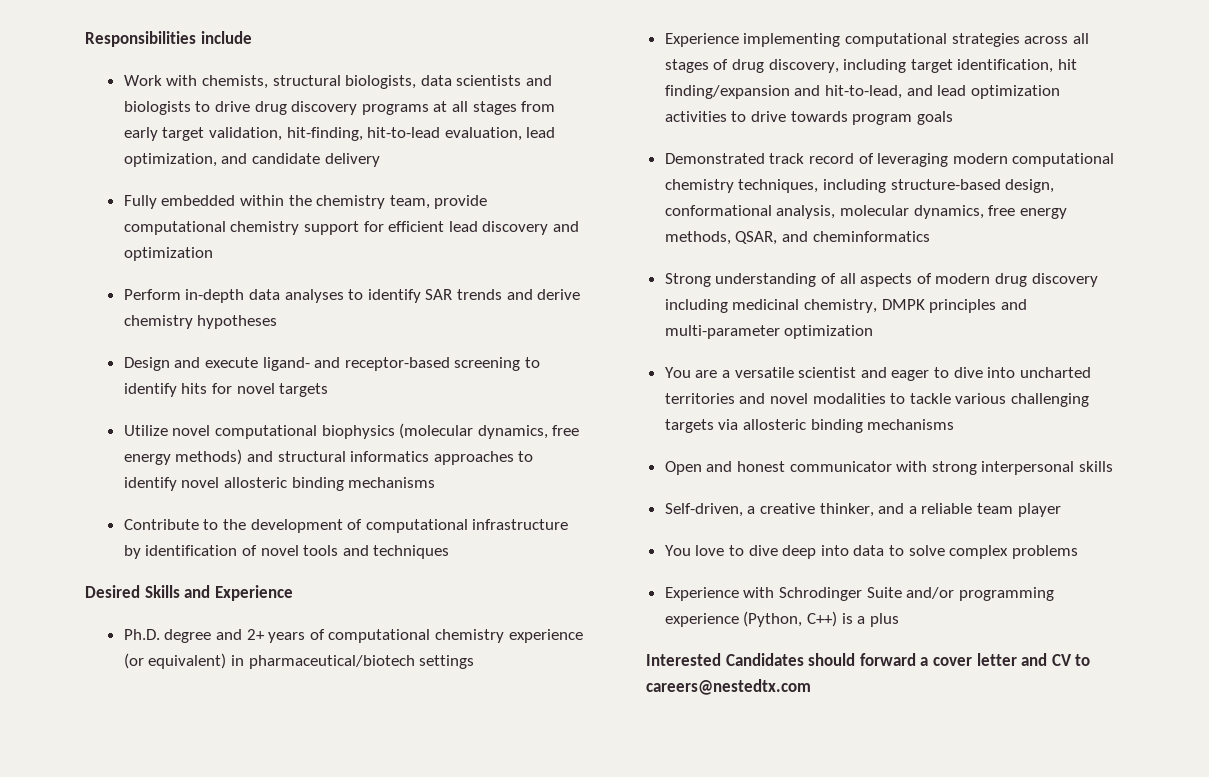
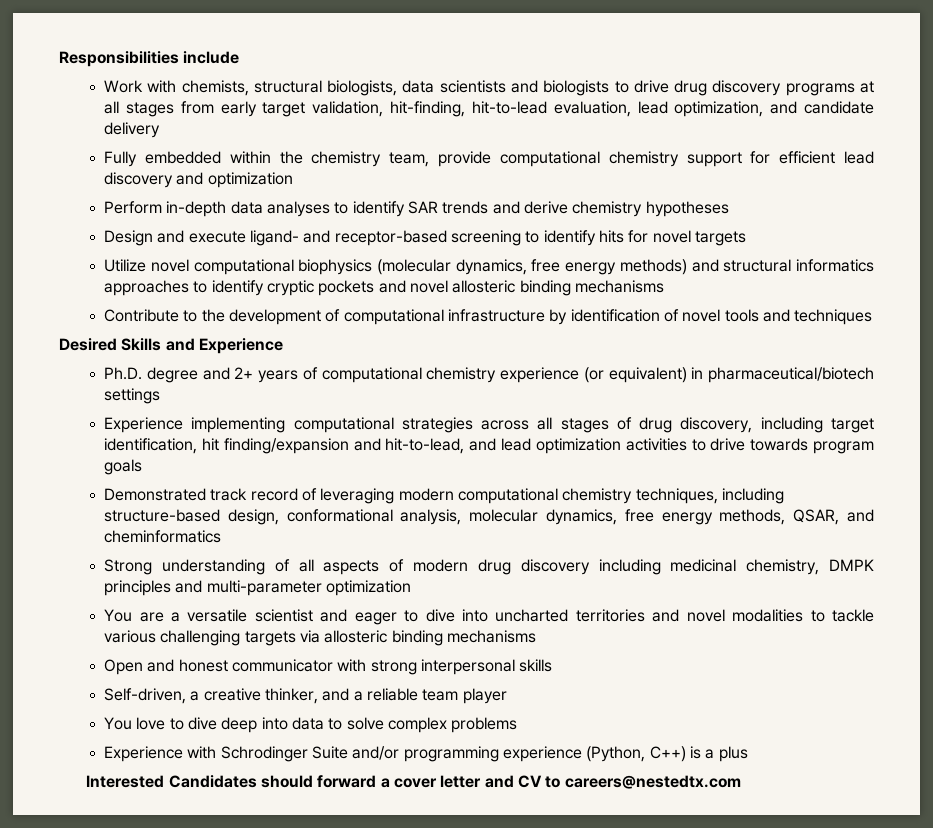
(177, 484) none -> [267,280,406,296] cryptic pockets and

